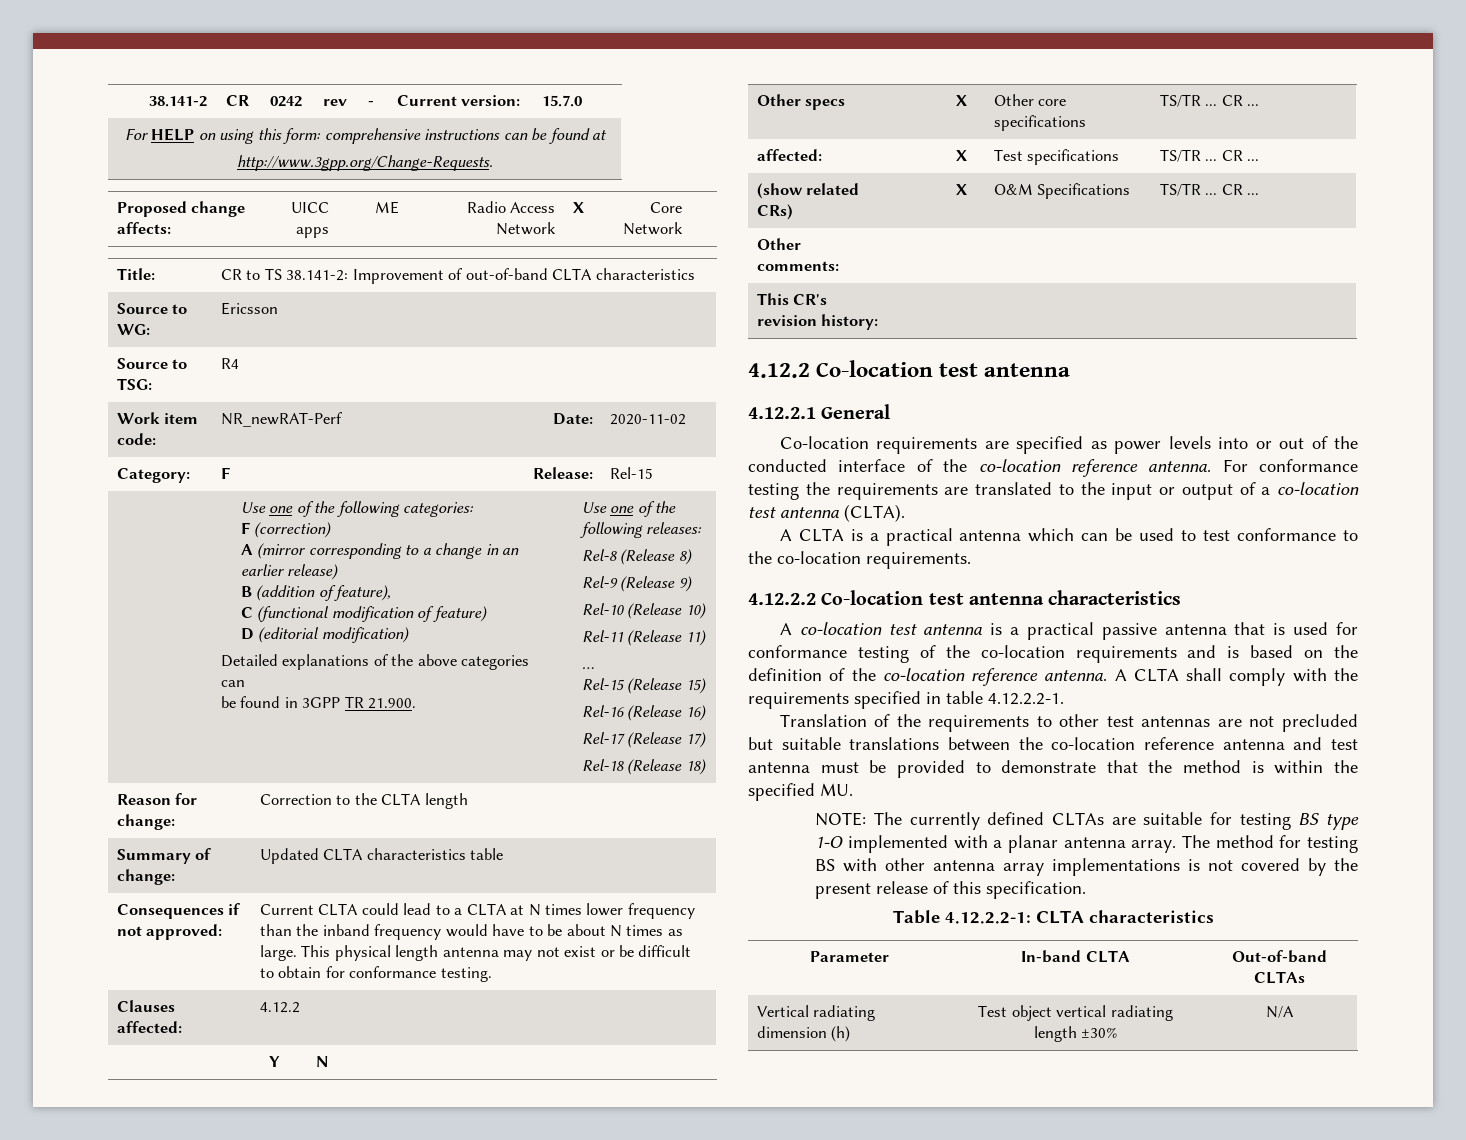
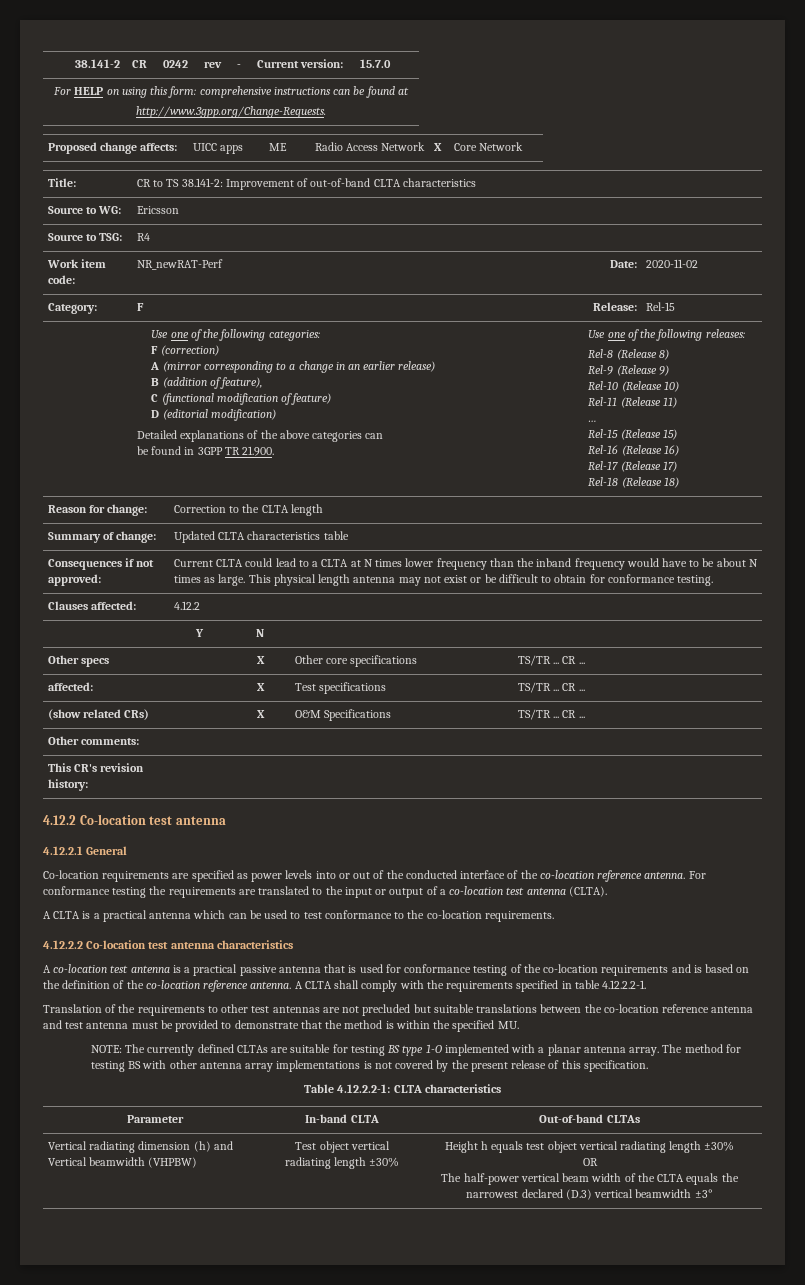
(851, 1034) none -> [213,1141,233,1150] [47,1157,198,1168] and Vertical beamwidth (VHPBW)
[1266,1006,1294,1018] N/A -> [444,1141,735,1153] [582,1158,598,1166] [441,1173,739,1185] [466,1189,713,1200] Height h equals test object vertical radiating length ±30% // OR // The half-power vertical beam width of the CLTA equals the narrowest declared (D.3) vertical beamwidth ±3°

